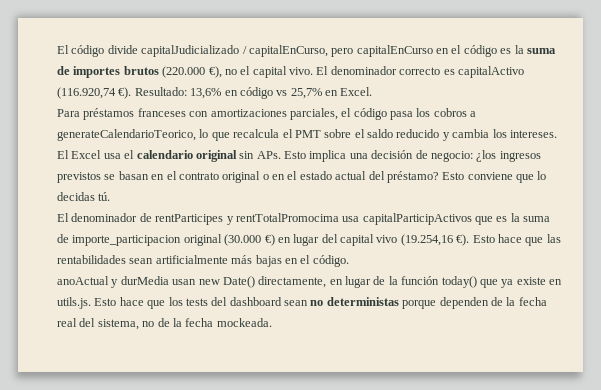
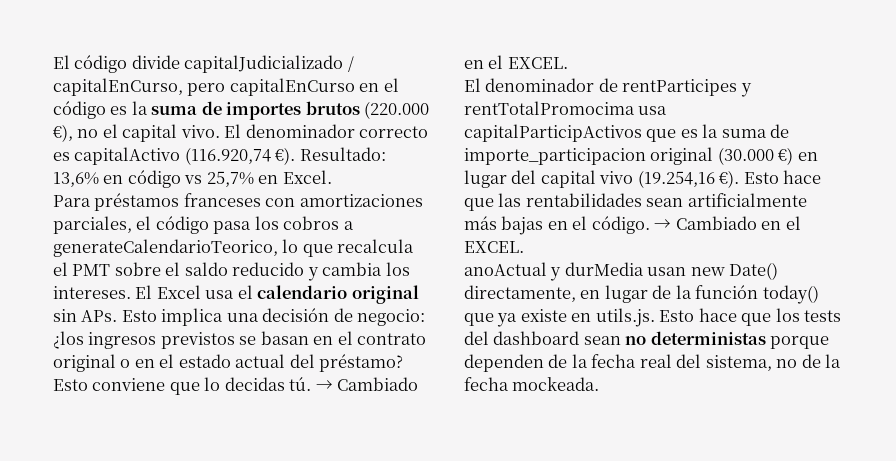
(111, 196) none -> [315,377,419,391] [464,55,568,69] → Cambiado en el EXCEL.
(349, 261) none -> [654,216,801,230] [464,241,524,253] → Cambiado en el EXCEL.

